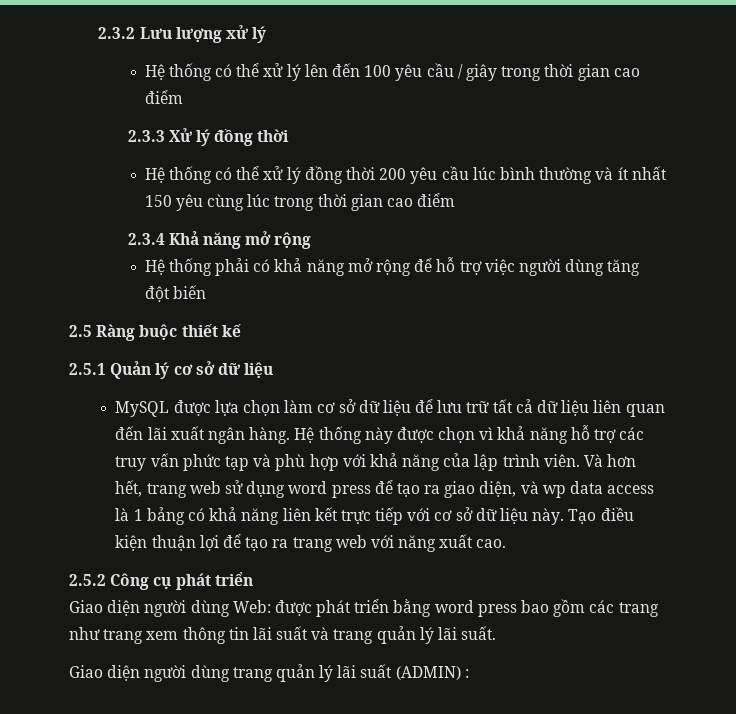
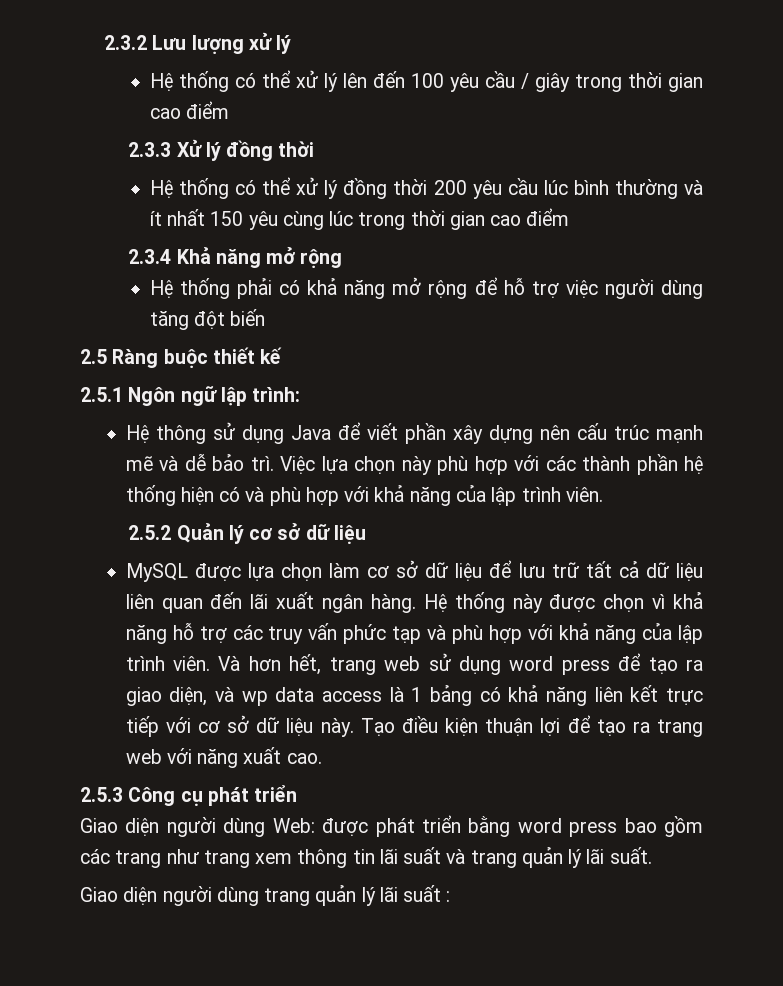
(106, 369) none -> [128,386,301,406] [125,422,703,444] [125,453,703,475] [125,485,603,506] [128,525,172,540] Ngôn ngữ lập trình: // Hệ thông sử dụng Java để viết phần xây dựng nên cấu trúc mạnh mẽ và dễ bảo trì. Việc lựa chọn này phù hợp với các thành phần hệ thống hiện có và phù hợp với khả năng của lập trình viên. // 2.5.2
[69,574,106,586] 2.5.2 -> [80,787,123,802] 2.5.3
[395,666,461,680] (ADMIN) -> (442, 893) none

